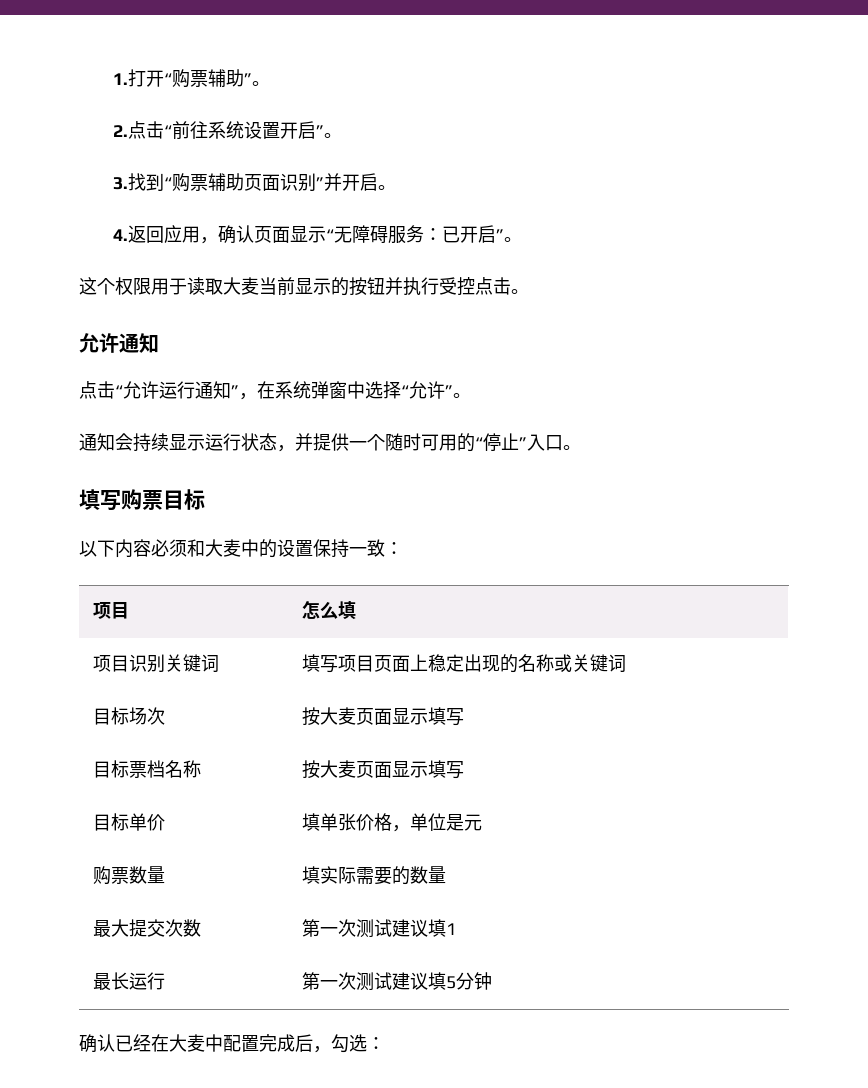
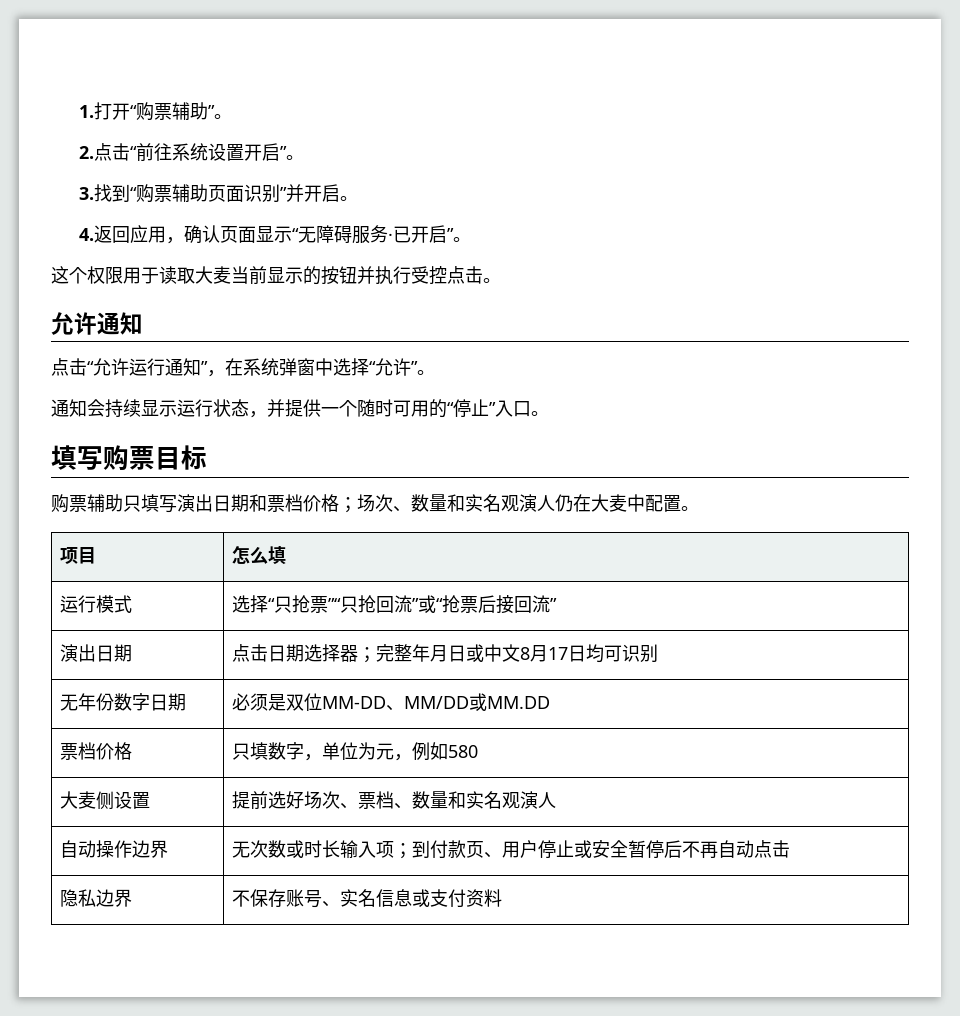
[424,228,443,241] ： -> [388,233,394,241] ·
[79,539,403,558] [92,602,129,619] [301,601,356,620] [92,654,219,673] [301,654,626,673] [92,707,165,725] [301,707,464,726] [92,760,201,778] [301,760,464,779] [92,813,165,831] [301,813,482,832] [92,866,165,885] [301,866,446,885] [92,919,201,937] [301,919,456,938] [92,972,165,990] [301,972,492,991] [79,1034,385,1053] 以下内容必须和大麦中的设置保持一致： // 项目 | 怎么填 // 项目识别关键词 | 填写项目页面上稳定出现的名称或关键词 // 目标场次 | 按大麦页面显示填写 // 目标票档名称 | 按大麦页面显示填写 // 目标单价 | 填单张价格，单位是元 // 购票数量 | 填实际需要的数量 // 最大提交次数 | 第一次测试建议填1 // 最长运行 | 第一次测试建议填5分钟 // 确认已经在大麦中配置完成后，勾选： -> [51,494,699,513] [60,547,97,564] [232,546,287,565] [60,595,133,613] [232,595,558,614] [60,644,133,662] [232,644,659,663] [60,693,187,711] [232,693,551,711] [60,742,133,760] [232,742,479,761] [60,791,151,810] [232,791,557,809] [60,840,169,858] [232,840,791,859] [60,889,133,907] [232,889,503,908] 购票辅助只填写演出日期和票档价格；场次、数量和实名观演人仍在大麦中配置。 // 项目 | 怎么填 // 运行模式 | 选择“只抢票”“只抢回流”或“抢票后接回流” // 演出日期 | 点击日期选择器；完整年月日或中文8月17日均可识别 // 无年份数字日期 | 必须是双位MM-DD、MM/DD或MM.DD // 票档价格 | 只填数字，单位为元，例如580 // 大麦侧设置 | 提前选好场次、票档、数量和实名观演人 // 自动操作边界 | 无次数或时长输入项；到付款页、用户停止或安全暂停后不再自动点击 // 隐私边界 | 不保存账号、实名信息或支付资料

